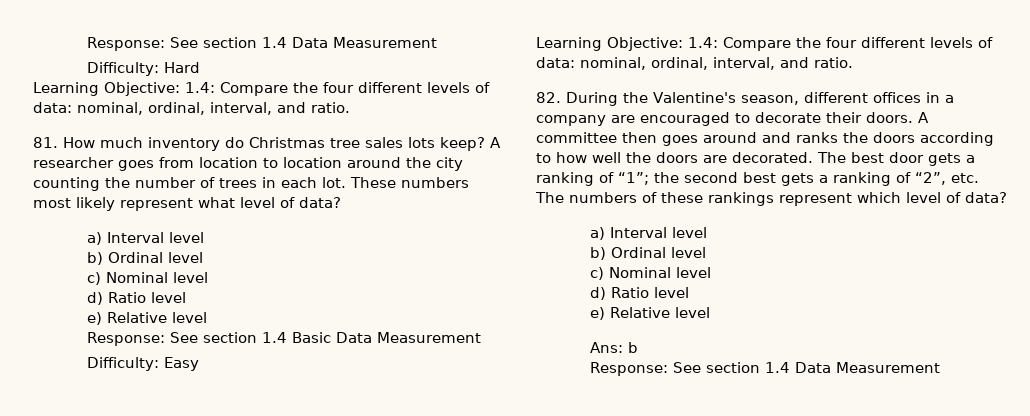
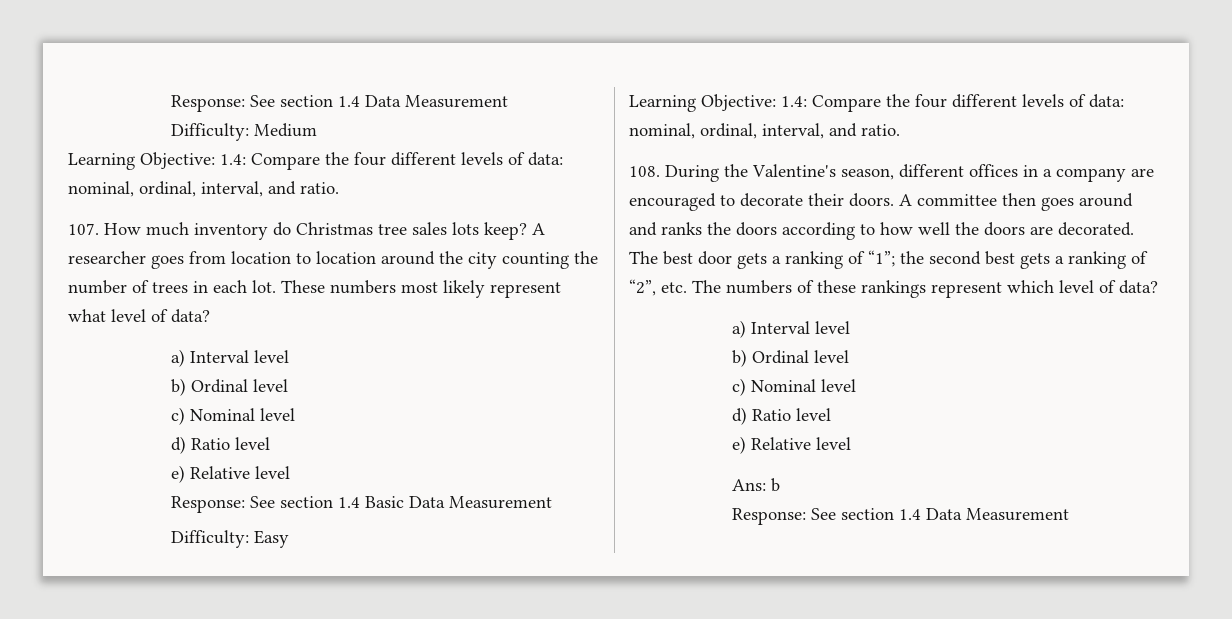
[164,62,201,73] Hard -> [253,123,317,137] Medium
[33,137,58,148] 81. -> [68,223,99,235] 107.
[536,92,561,103] 82. -> [629,166,660,177] 108.

